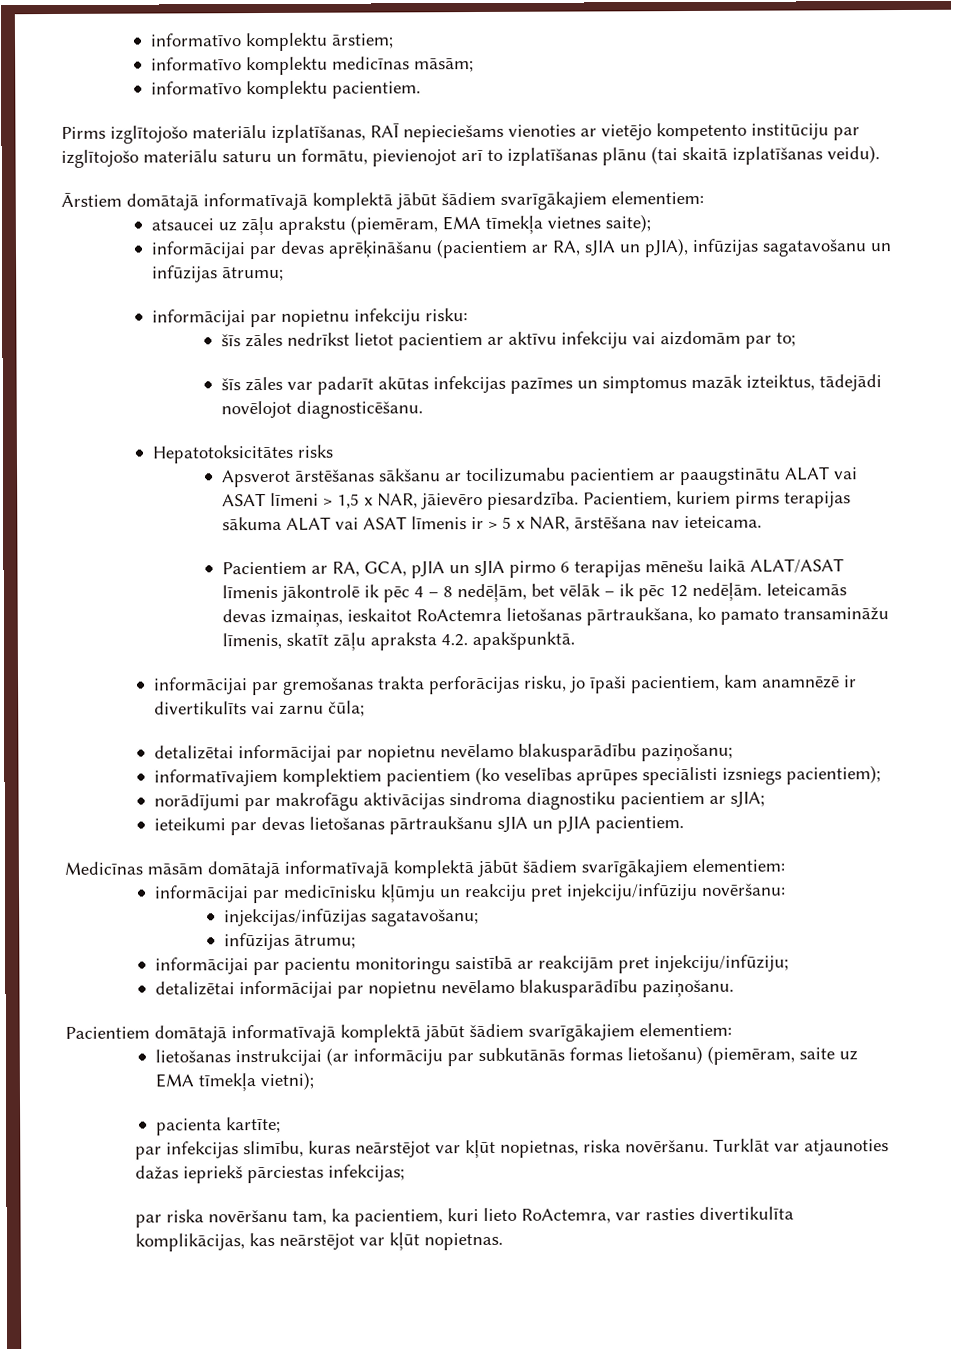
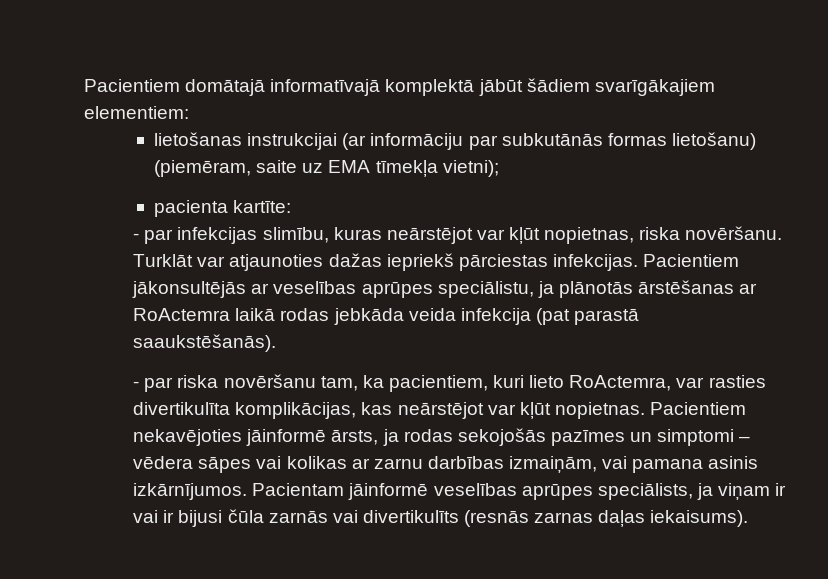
[149,32,394,52] [150,56,474,76] [150,80,421,100] [61,122,860,144] [61,145,880,168] [61,190,704,211] [150,214,651,236] [150,238,892,260] [151,265,284,283] [151,308,468,328] [220,330,796,351] [220,374,882,395] [220,400,423,419] [151,444,333,464] [221,466,858,488] [221,490,851,510] [221,515,762,532] [221,558,844,579] [221,582,847,603] [221,606,889,627] [221,631,575,651] [153,674,857,696] [153,700,365,717] [153,743,733,763] [153,765,881,787] [153,791,765,812] [153,815,684,836] [64,858,785,879] [153,882,786,904] [223,908,479,927] [223,932,356,951] [154,954,789,976] [154,979,734,999] informatīvo komplektu ārstiem; // informatīvo komplektu medicīnas māsām; // informatīvo komplektu pacientiem. // Pirms izglītojošo materiālu izplatīšanas, RAĪ nepieciešams vienoties ar vietējo kompetento institūciju par izglītojošo materiālu saturu un formātu, pievienojot arī to izplatīšanas plānu (tai skaitā izplatīšanas veidu). // Ārstiem domātajā informatīvajā komplektā jābūt šādiem svarīgākajiem elementiem: // atsaucei uz zāļu aprakstu (piemēram, EMA tīmekļa vietnes saite); // informācijai par devas aprēķināšanu (pacientiem ar RA, sJIA un pJIA), infūzijas sagatavošanu un infūzijas ātrumu; // informācijai par nopietnu infekciju risku: // šīs zāles nedrīkst lietot pacientiem ar aktīvu infekciju vai aizdomām par to; // šīs zāles var padarīt akūtas infekcijas pazīmes un simptomus mazāk izteiktus, tādejādi novēlojot diagnosticēšanu. // Hepatotoksicitātes risks // Apsverot ārstēšanas sākšanu ar tocilizumabu pacientiem ar paaugstinātu ALAT vai ASAT līmeni > 1,5 x NAR, jāievēro piesardzība. Pacientiem, kuriem pirms terapijas sākuma ALAT vai ASAT līmenis ir > 5 x NAR, ārstēšana nav ieteicama. // Pacientiem ar RA, GCA, pJIA un sJIA pirmo 6 terapijas mēnešu laikā ALAT/ASAT līmenis jākontrolē ik pēc 4 – 8 nedēļām, bet vēlāk – ik pēc 12 nedēļām. Ieteicamās devas izmaiņas, ieskaitot RoActemra lietošanas pārtraukšana, ko pamato transamināžu līmenis, skatīt zāļu apraksta 4.2. apakšpunktā. // informācijai par gremošanas trakta perforācijas risku, jo īpaši pacientiem, kam anamnēzē ir divertikulīts vai zarnu čūla; // detalizētai informācijai par nopietnu nevēlamo blakusparādību paziņošanu; // informatīvajiem komplektiem pacientiem (ko veselības aprūpes speciālisti izsniegs pacientiem); // norādījumi par makrofāgu aktivācijas sindroma diagnostiku pacientiem ar sJIA; // ieteikumi par devas lietošanas pārtraukšanu sJIA un pJIA pacientiem. // Medicīnas māsām domātajā informatīvajā komplektā jābūt šādiem svarīgākajiem elementiem: // informācijai par medicīnisku kļūmju un reakciju pret injekciju/infūziju novēršanu: // injekcijas/infūzijas sagatavošanu; // infūzijas ātrumu; // informācijai par pacientu monitoringu saistībā ar reakcijām pret injekciju/infūziju; // detalizētai informācijai par nopietnu nevēlamo blakusparādību paziņošanu. // -> (84, 85) none
[225,1116,281,1134] kartīte; // -> [233,200,292,213] [133,233,140,240] kartīte: // -
[328,1164,406,1182] infekcijas; // -> [552,254,740,271] [132,280,758,298] [133,308,640,325] [133,334,277,352] [133,381,140,388] infekcijas. Pacientiem jākonsultējās ar veselības aprūpes speciālistu, ja plānotās ārstēšanas ar RoActemra laikā rodas jebkāda veida infekcija (pat parastā saaukstēšanās). // -
(504, 1241) none -> [650,402,747,415] [133,428,751,446] [133,456,759,473] [133,483,787,500] [133,509,749,527] Pacientiem nekavējoties jāinformē ārsts, ja rodas sekojošās pazīmes un simptomi – vēdera sāpes vai kolikas ar zarnu darbības izmaiņām, vai pamana asinis izkārnījumos. Pacientam jāinformē veselības aprūpes speciālists, ja viņam ir vai ir bijusi čūla zarnās vai divertikulīts (resnās zarnas daļas iekaisums).

